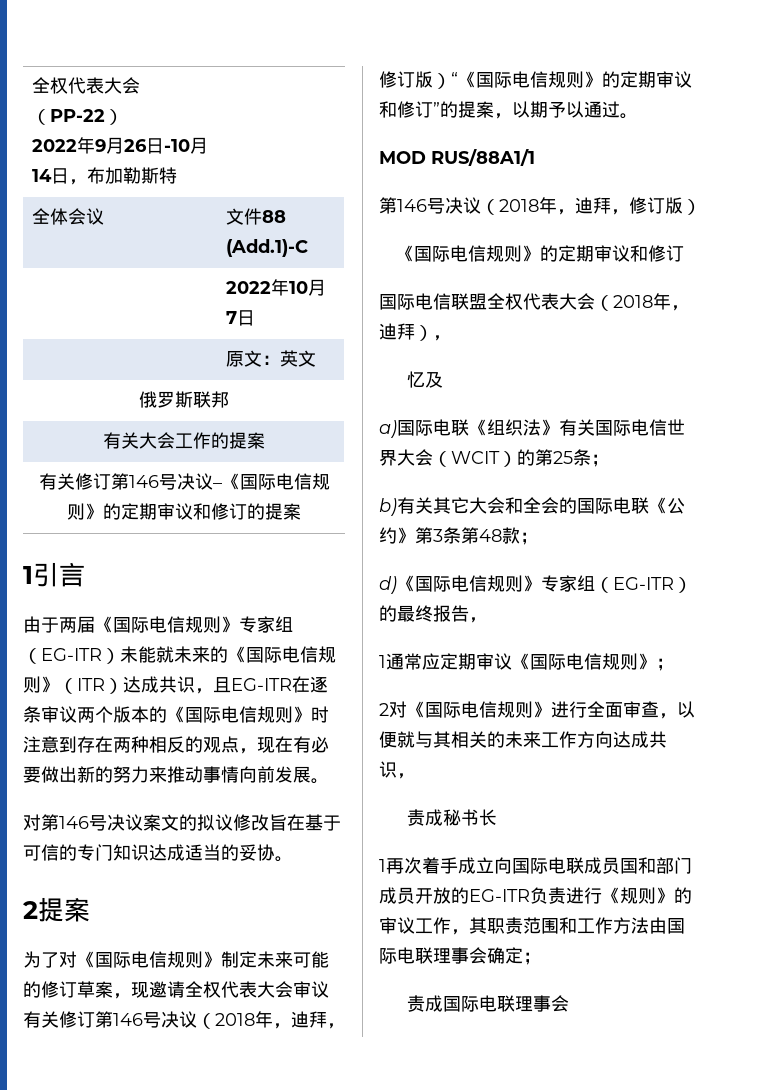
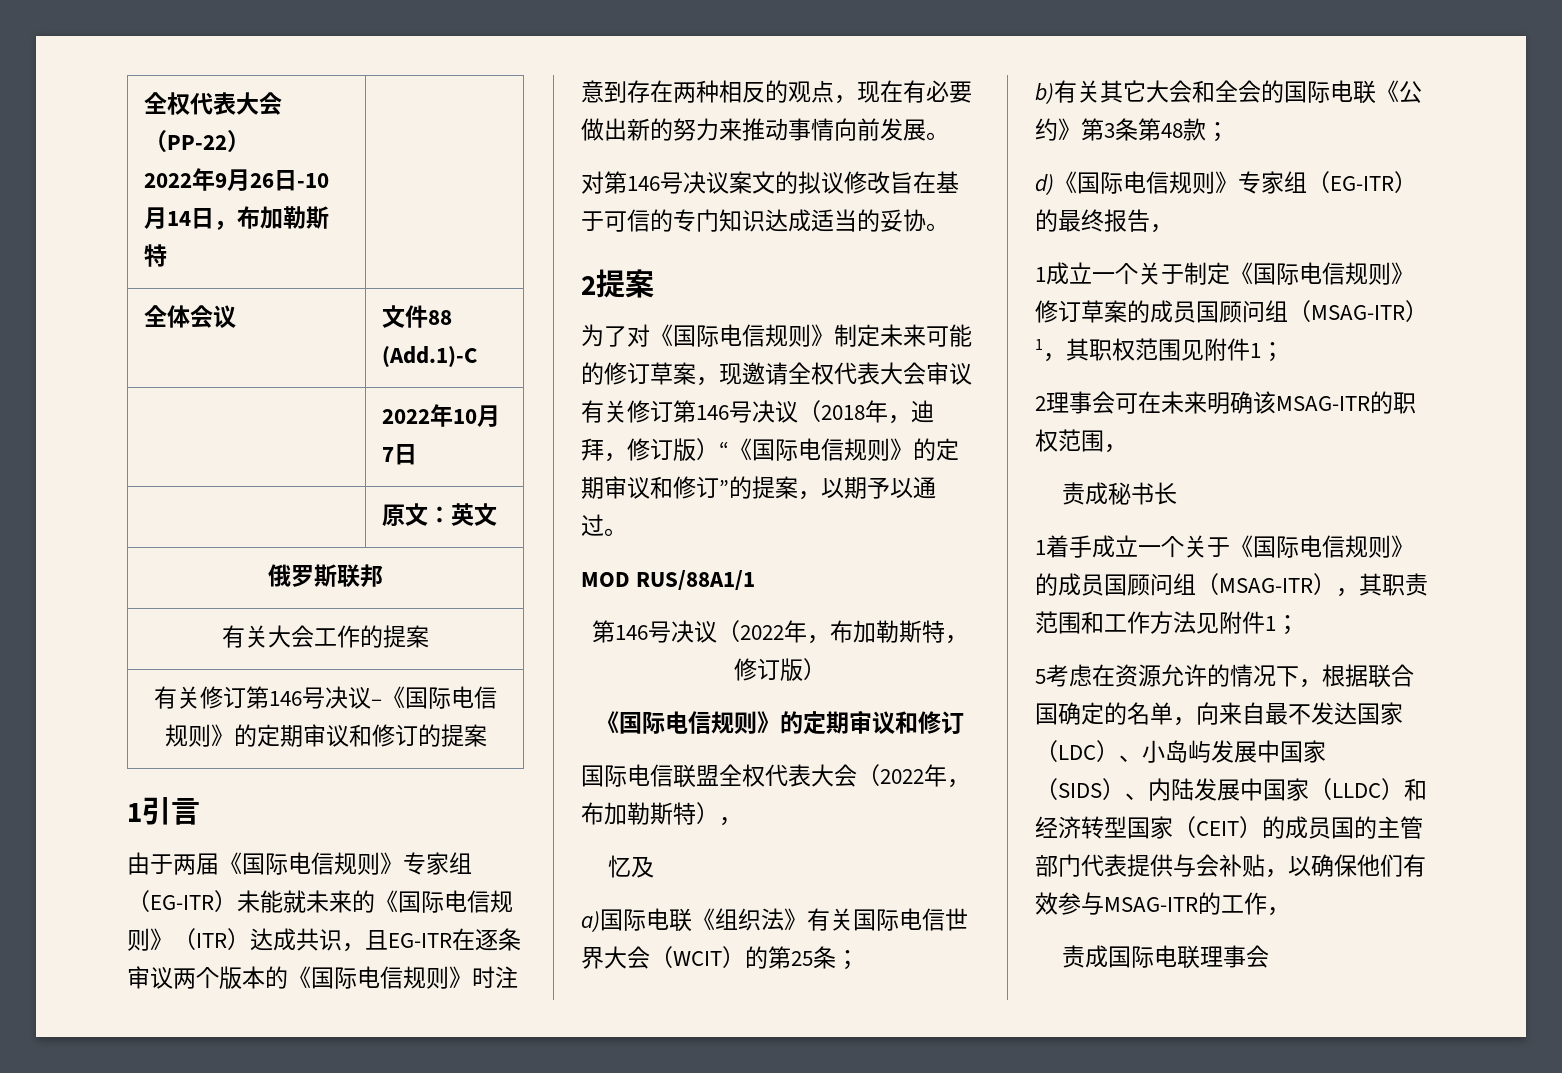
[499,197,611,215] 2018年，迪拜 -> [739,620,945,644] 2022年，布加勒斯特
[613,293,689,311] [379,323,415,340] 2018年，迪拜 -> [880,764,970,788] [581,802,696,825] 2022年，布加勒斯特
[386,653,674,671] [379,701,695,719] [379,731,667,748] [379,761,397,778] 通常应定期审议《国际电信规则》； // 2对《国际电信规则》进行全面审查，以便就与其相关的未来工作方向达成共识 -> [1046,262,1414,285] [1035,300,1428,323] [1035,339,1043,350] [1043,338,1284,362] [1035,391,1416,414] [1035,429,1104,452] 成立一个关于制定《国际电信规则》修订草案的成员国顾问组（MSAG-ITR）1，其职权范围见附件1； // 2理事会可在未来明确该MSAG-ITR的职权范围
[386,857,422,874] 再次 -> (1046, 547) none
[494,857,692,874] [379,887,692,904] [379,917,451,934] 向国际电联成员国和部门成员开放的EG-ITR负责进行《规则》的审议工作 -> [1138,535,1414,558] [1035,573,1336,596] 一个关于《国际电信规则》的成员国顾问组（MSAG-ITR）
[649,917,685,934] [379,947,541,965] 由国际电联理事会确定； -> [1196,611,1299,635] [1035,664,1414,688] [1035,702,1403,726] [1035,740,1326,763] [1035,778,1427,801] [1035,816,1423,839] [1035,854,1426,878] [1035,892,1290,916] 见附件1； // 5考虑在资源允许的情况下，根据联合国确定的名单，向来自最不发达国家（LDC）、小岛屿发展中国家（SIDS）、内陆发展中国家（LLDC）和经济转型国家（CEIT）的成员国的主管部门代表提供与会补贴，以确保他们有效参与MSAG-ITR的工作，

